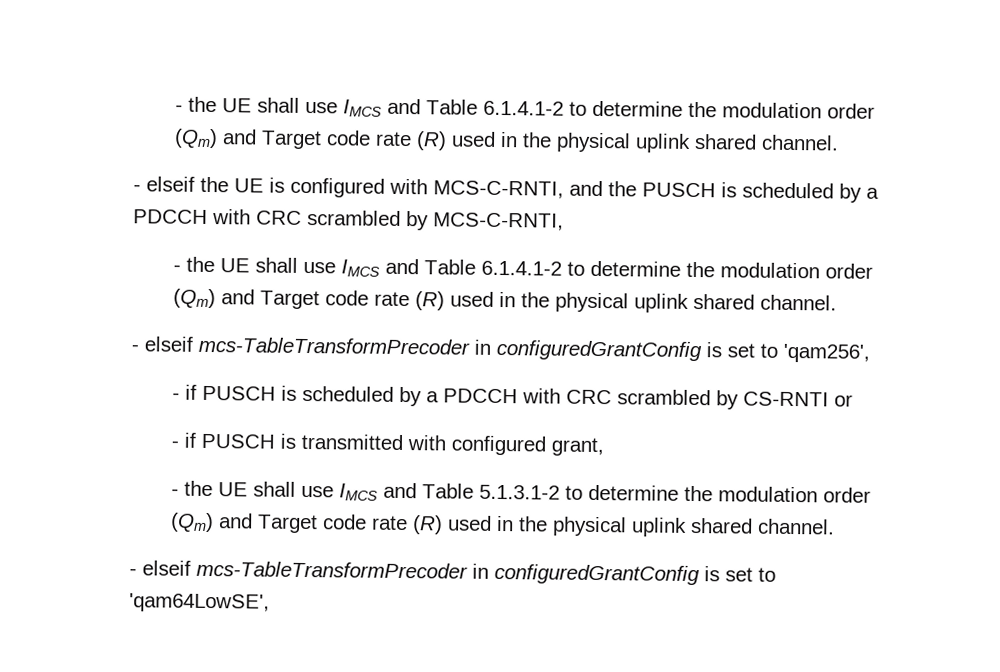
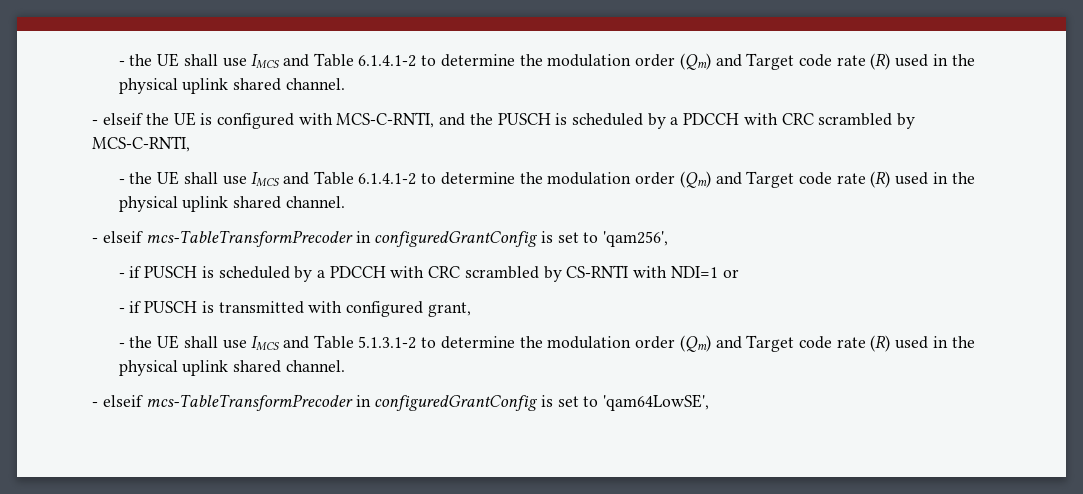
(829, 399) none -> [633,266,718,278] with NDI=1

